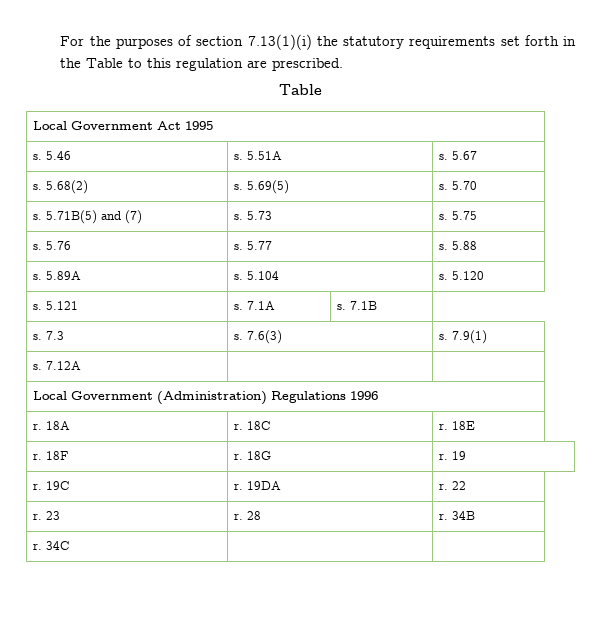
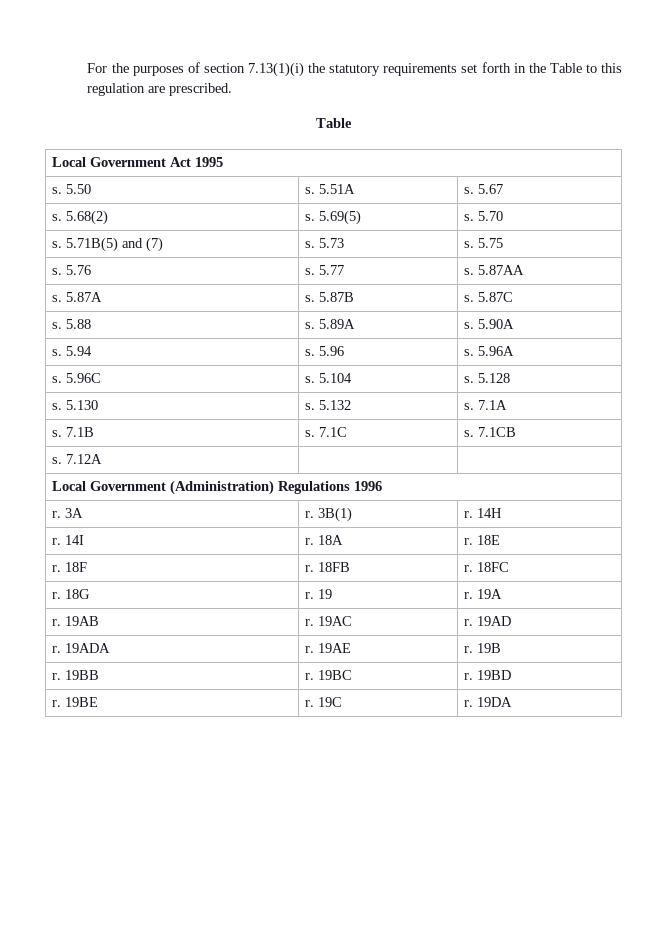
[45,151,71,160] 5.46 -> [66,184,92,194] 5.50
[451,241,477,250] [32,271,81,280] 5.88 // s. 5.89A -> [478,265,525,275] [52,292,103,302] [305,292,355,302] [464,292,514,302] [52,319,92,329] [305,319,356,329] [464,319,515,329] [52,346,93,356] [305,346,345,356] [464,346,515,356] [52,373,102,383] 5.87AA // s. 5.87A | s. 5.87B | s. 5.87C // s. 5.88 | s. 5.89A | s. 5.90A // s. 5.94 | s. 5.96 | s. 5.96A // s. 5.96C
[451,271,484,280] [32,301,78,310] 5.120 // s. 5.121 -> [478,373,511,383] [52,400,99,410] [305,400,352,410] 5.128 // s. 5.130 | s. 5.132
[336,301,377,310] [32,331,64,340] [233,330,282,344] [438,330,487,344] | s. 7.1B // s. 7.3 | s. 7.6(3) | s. 7.9(1) -> [52,427,95,437] [305,427,348,437] [464,427,517,437] // s. 7.1B | s. 7.1C | s. 7.1CB
[45,421,70,430] [233,421,270,430] 18A | r. 18C -> [65,508,84,518] [305,507,353,522] [464,508,503,518] [52,535,85,545] [305,535,344,545] 3A | r. 3B(1) | r. 14H // r. 14I | r. 18A
(243, 456) none -> [318,562,351,572] [464,562,510,572] [52,592,62,599] 18FB | r. 18FC // r.
[32,481,69,490] [233,481,281,490] [438,481,466,490] [32,511,60,520] [233,511,261,520] [438,511,475,520] [32,541,69,550] // r. 19C | r. 19DA | r. 22 // r. 23 | r. 28 | r. 34B // r. 34C | | -> [464,589,503,599] [52,616,100,626] [305,616,353,626] [464,616,512,626] [52,643,111,653] [305,643,352,653] [464,643,502,653] [52,670,100,680] [305,670,353,680] [464,670,512,680] [52,697,99,707] [305,697,343,707] [464,697,513,707] | r. 19A // r. 19AB | r. 19AC | r. 19AD // r. 19ADA | r. 19AE | r. 19B // r. 19BB | r. 19BC | r. 19BD // r. 19BE | r. 19C | r. 19DA

